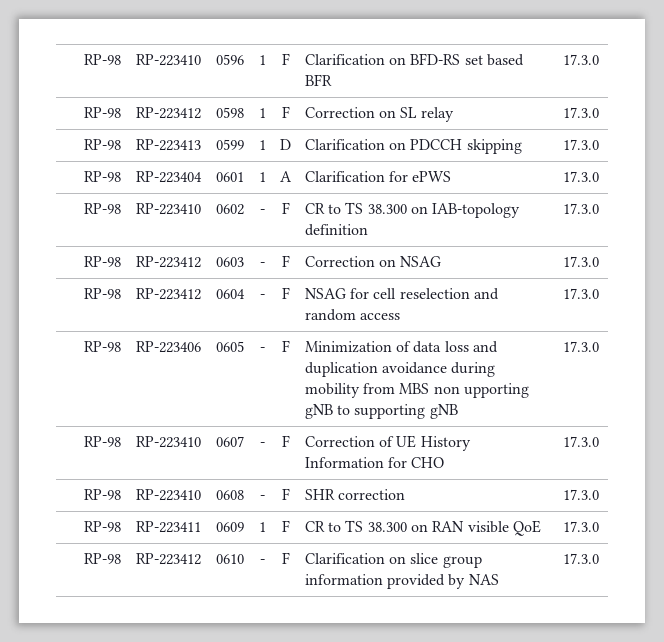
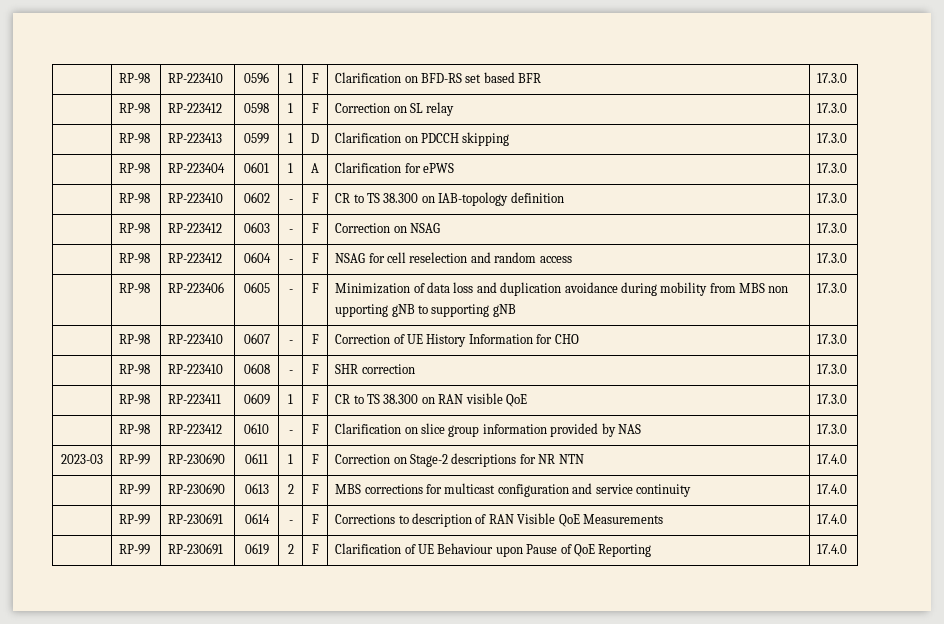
(599, 558) none -> [61,454,103,464] [119,454,151,465] [168,453,226,465] [245,453,268,464] [288,454,293,464] [311,454,319,464] [335,453,584,467] [817,454,848,464] [119,484,151,495] [168,483,226,495] [244,483,269,494] [287,484,294,494] [311,484,319,494] [335,483,691,497] [817,484,848,494] [119,514,151,525] [168,513,224,525] [244,513,270,524] [288,520,293,524] [311,514,319,524] [335,513,663,527] [817,514,848,524] [119,544,151,555] [168,543,224,555] [244,543,269,555] [287,544,294,554] [311,544,319,554] [335,543,652,557] [817,544,848,554] // 2023-03 | RP-99 | RP-230690 | 0611 | 1 | F | Correction on Stage-2 descriptions for NR NTN | 17.4.0 // | RP-99 | RP-230690 | 0613 | 2 | F | MBS corrections for multicast configuration and service continuity | 17.4.0 // | RP-99 | RP-230691 | 0614 | - | F | Corrections to description of RAN Visible QoE Measurements | 17.4.0 // | RP-99 | RP-230691 | 0619 | 2 | F | Clarification of UE Behaviour upon Pause of QoE Reporting | 17.4.0

